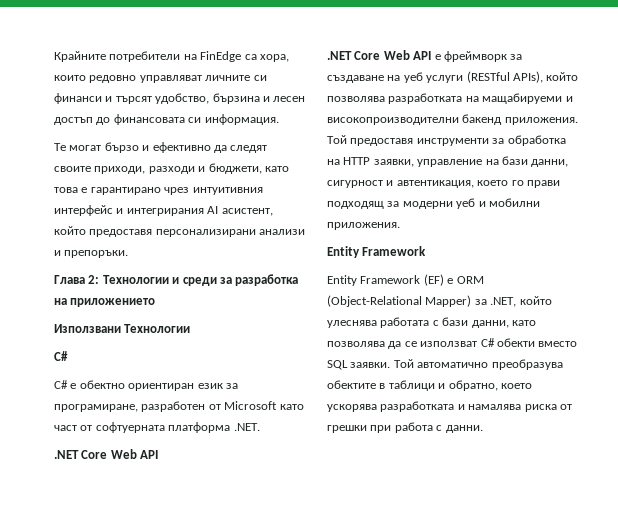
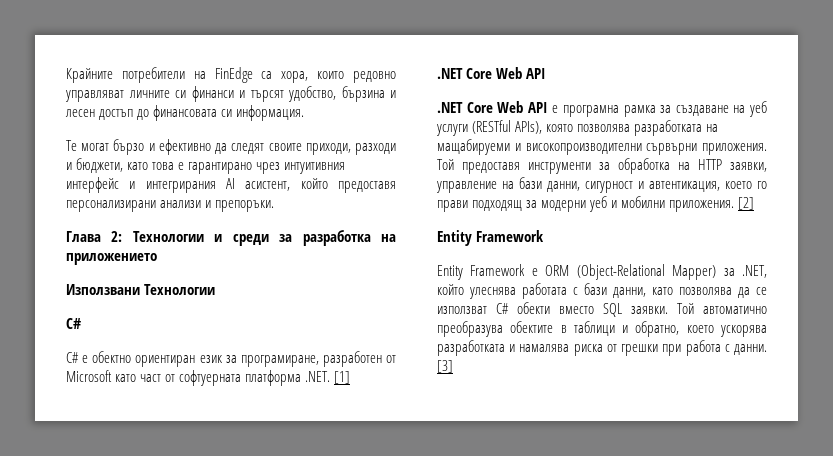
(260, 427) none -> [334,371,351,384] [1]
[443,51,507,62] фреймворк -> [563,105,656,117] програмна рамка
[546,72,579,81] който -> [546,124,574,132] която
[462,114,503,125] бaкенд -> [646,143,698,155] сървърни
(400, 226) none -> [738,197,755,210] [2]
[423,274,444,286] (EF) -> (526, 270) none
(483, 429) none -> [437,360,453,373] [3]

